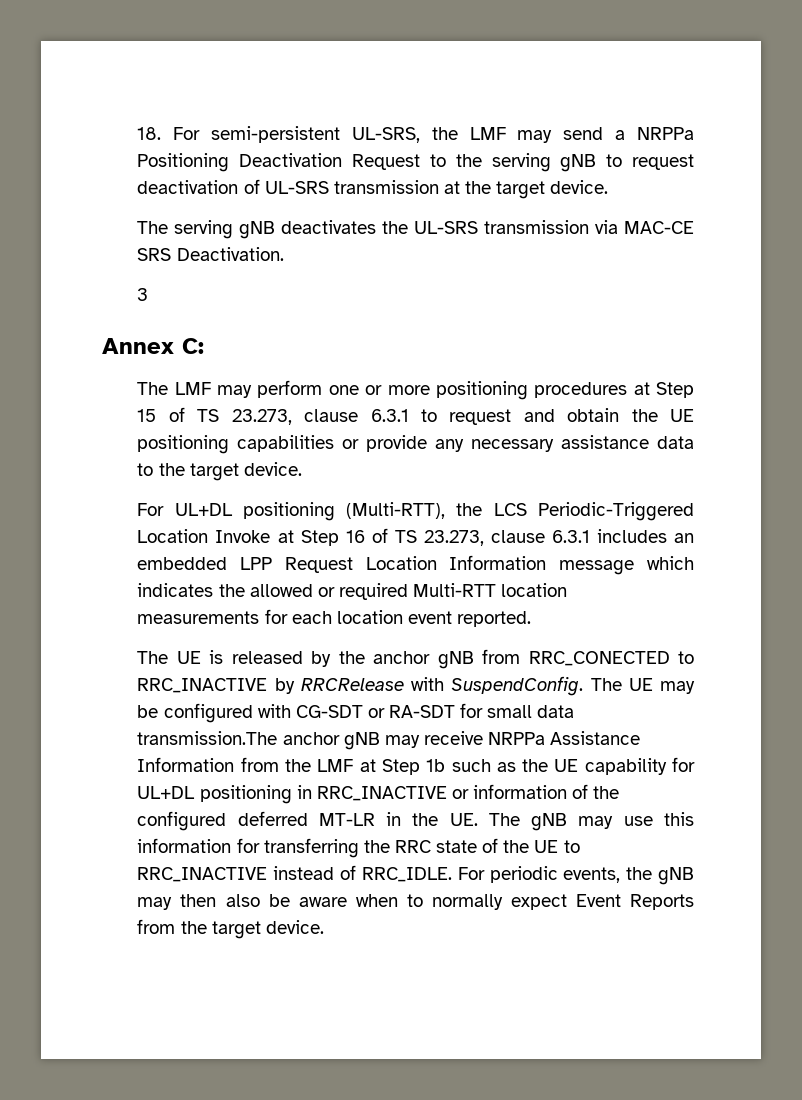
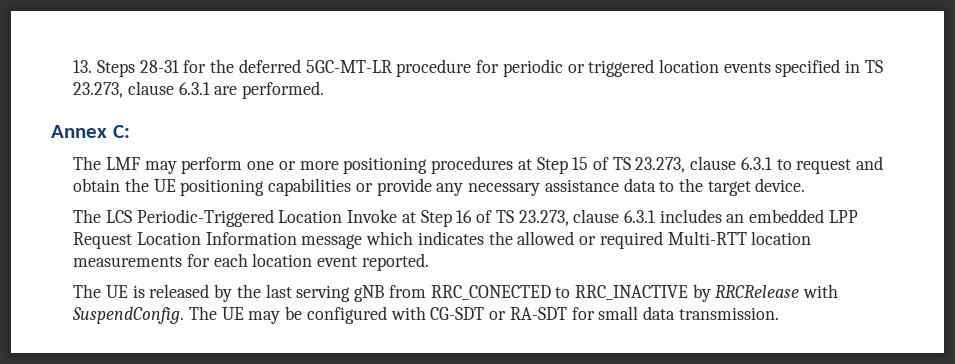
[137,126,694,143] [137,153,694,172] [137,179,609,199] [137,220,694,239] [137,247,284,261] [137,288,149,301] 18. For semi-persistent UL-SRS, the LMF may send a NRPPa Positioning Deactivation Request to the serving gNB to request deactivation of UL-SRS transmission at the target device. // The serving gNB deactivates the UL-SRS transmission via MAC-CE SRS Deactivation. // 3 -> [73,59,883,77] [73,81,325,99] 13. Steps 28-31 for the deferred 5GC-MT-LR procedure for periodic or triggered location events specified in TS 23.273, clause 6.3.1 are performed.
[137,502,483,521] For UL+DL positioning (Multi-RTT), the -> [73,209,102,223] The
[373,651,431,664] anchor -> [265,284,351,302] last serving
[137,731,641,750] [137,757,695,775] [137,784,620,804] [137,811,694,831] [137,838,580,858] [137,865,694,885] [137,894,694,910] [137,919,324,939] transmission.The anchor gNB may receive NRPPa Assistance Information from the LMF at Step 1b such as the UE capability for UL+DL positioning in RRC_INACTIVE or information of the configured deferred MT-LR in the UE. The gNB may use this information for transferring the RRC state of the UE to RRC_INACTIVE instead of RRC_IDLE. For periodic events, the gNB may then also be aware when to normally expect Event Reports from the target device. -> [678,307,779,320] transmission.

